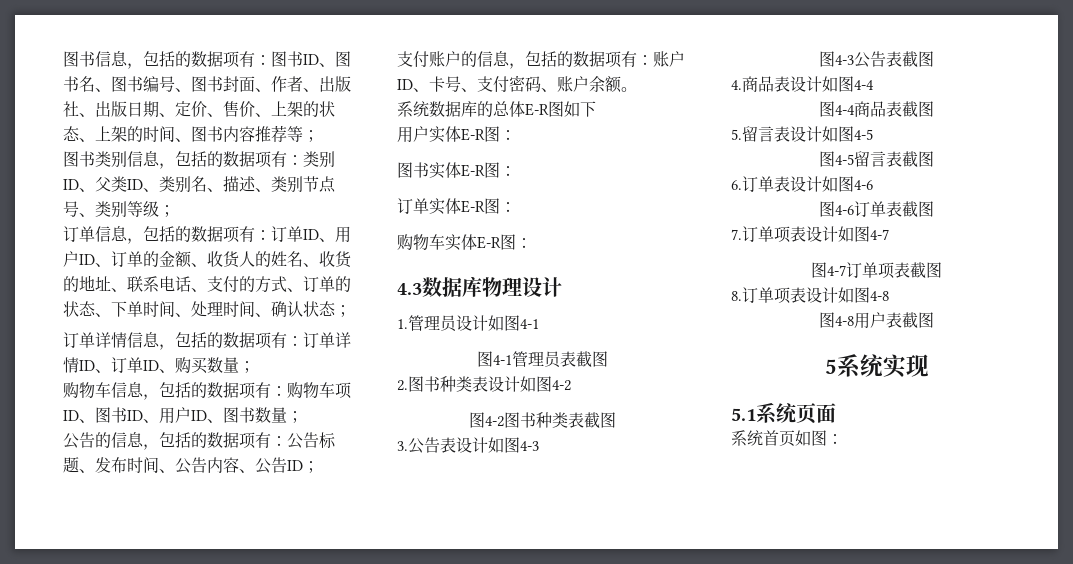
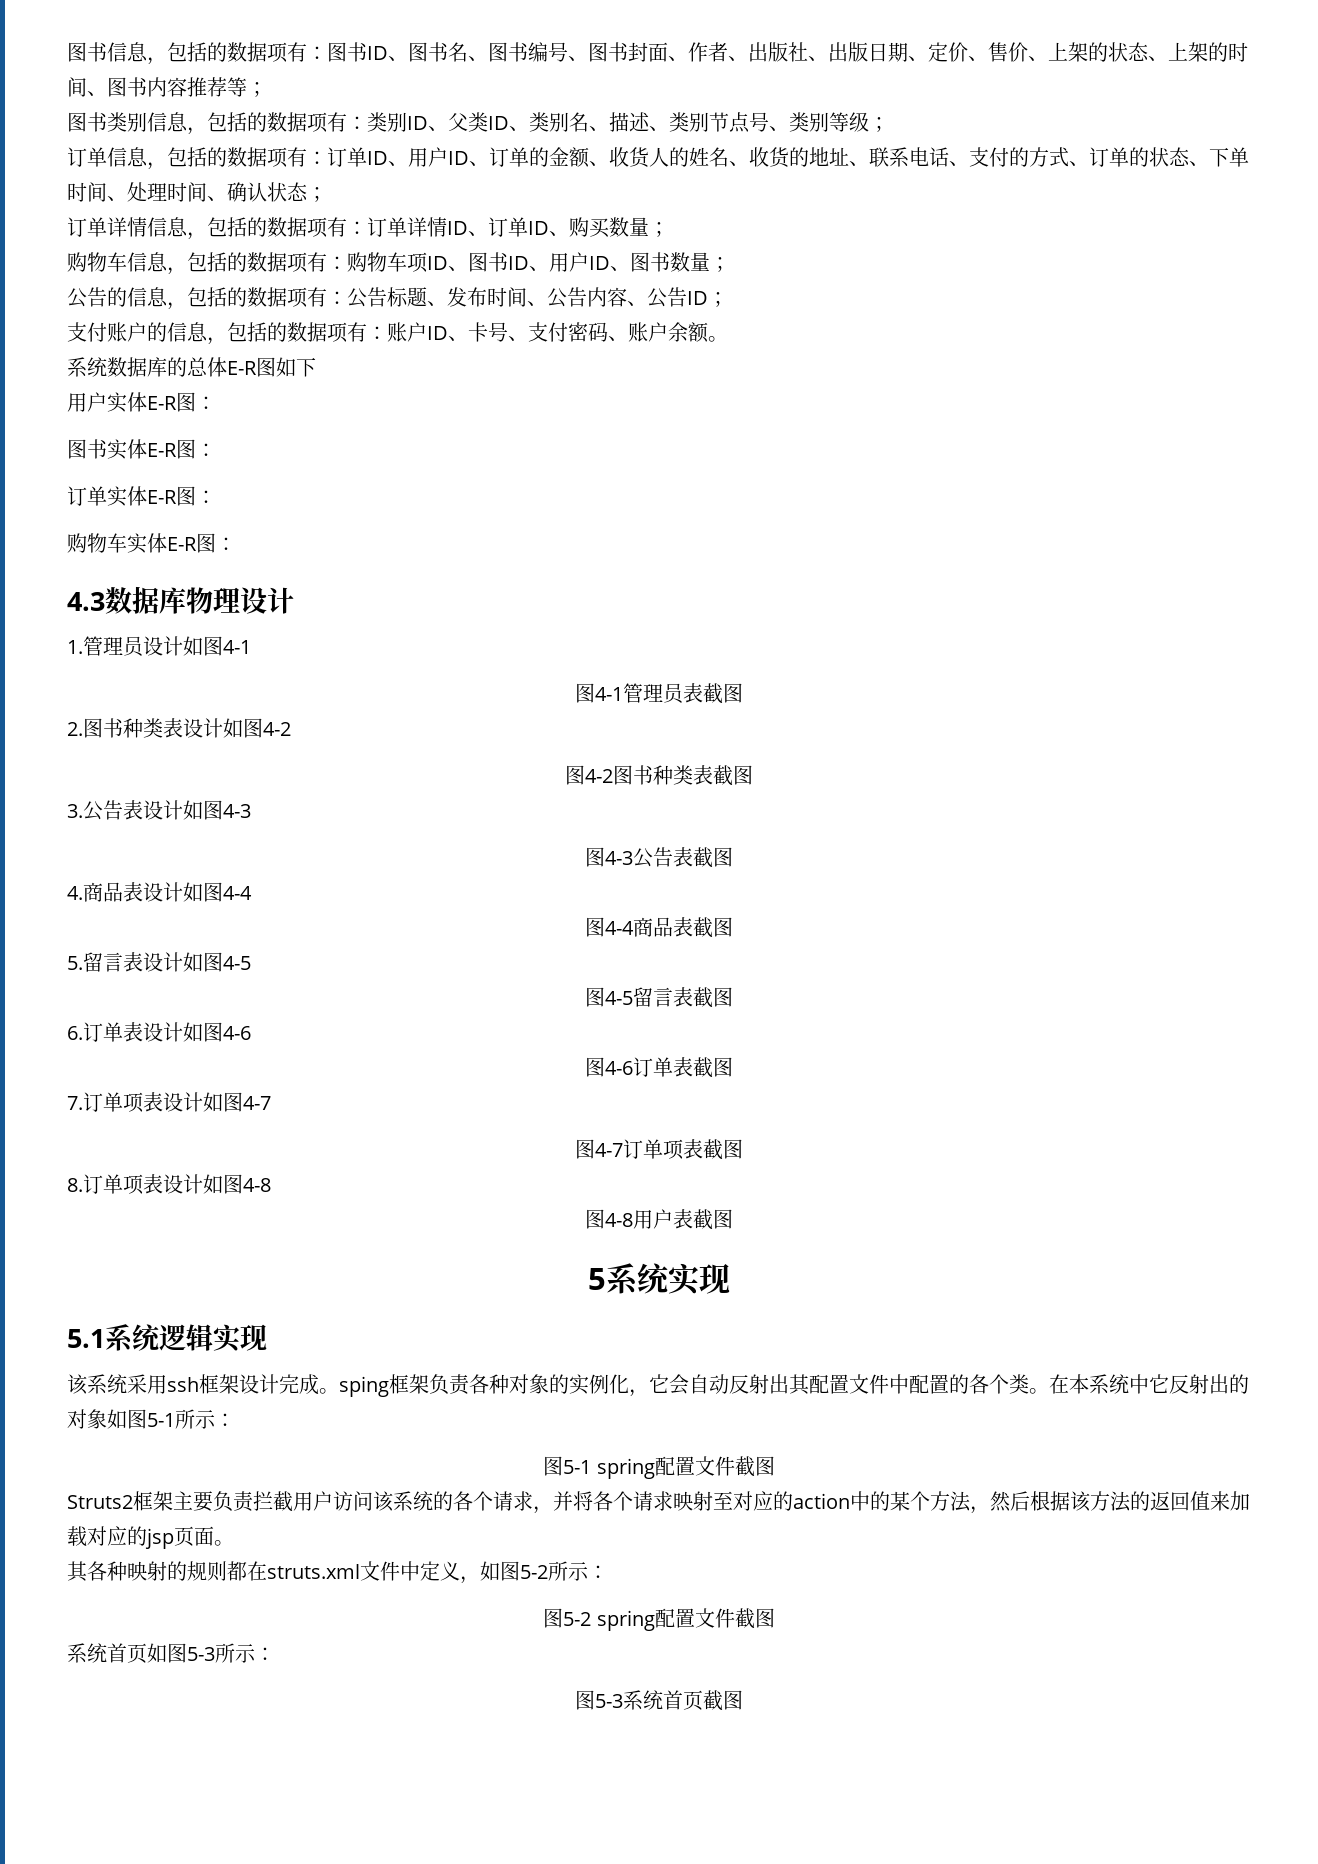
[796,403,836,424] 页面 -> [159,1324,267,1352] [67,1374,1249,1397] [67,1409,235,1429] [543,1456,775,1479] [67,1491,1250,1514] [67,1526,234,1549] [67,1561,608,1584] [543,1608,775,1631] 逻辑实现 // 该系统采用ssh框架设计完成。sping框架负责各种对象的实例化，它会自动反射出其配置文件中配置的各个类。在本系统中它反射出的对象如图5-1所示： // 图5-1 spring配置文件截图 // Struts2框架主要负责拦截用户访问该系统的各个请求，并将各个请求映射至对应的action中的某个方法，然后根据该方法的返回值来加载对应的jsp页面。 // 其各种映射的规则都在struts.xml文件中定义，如图5-2所示： // 图5-2 spring配置文件截图
[827,434,843,444] ： -> [187,1643,275,1663] [575,1690,743,1711] 5-3所示： // 图5-3系统首页截图

